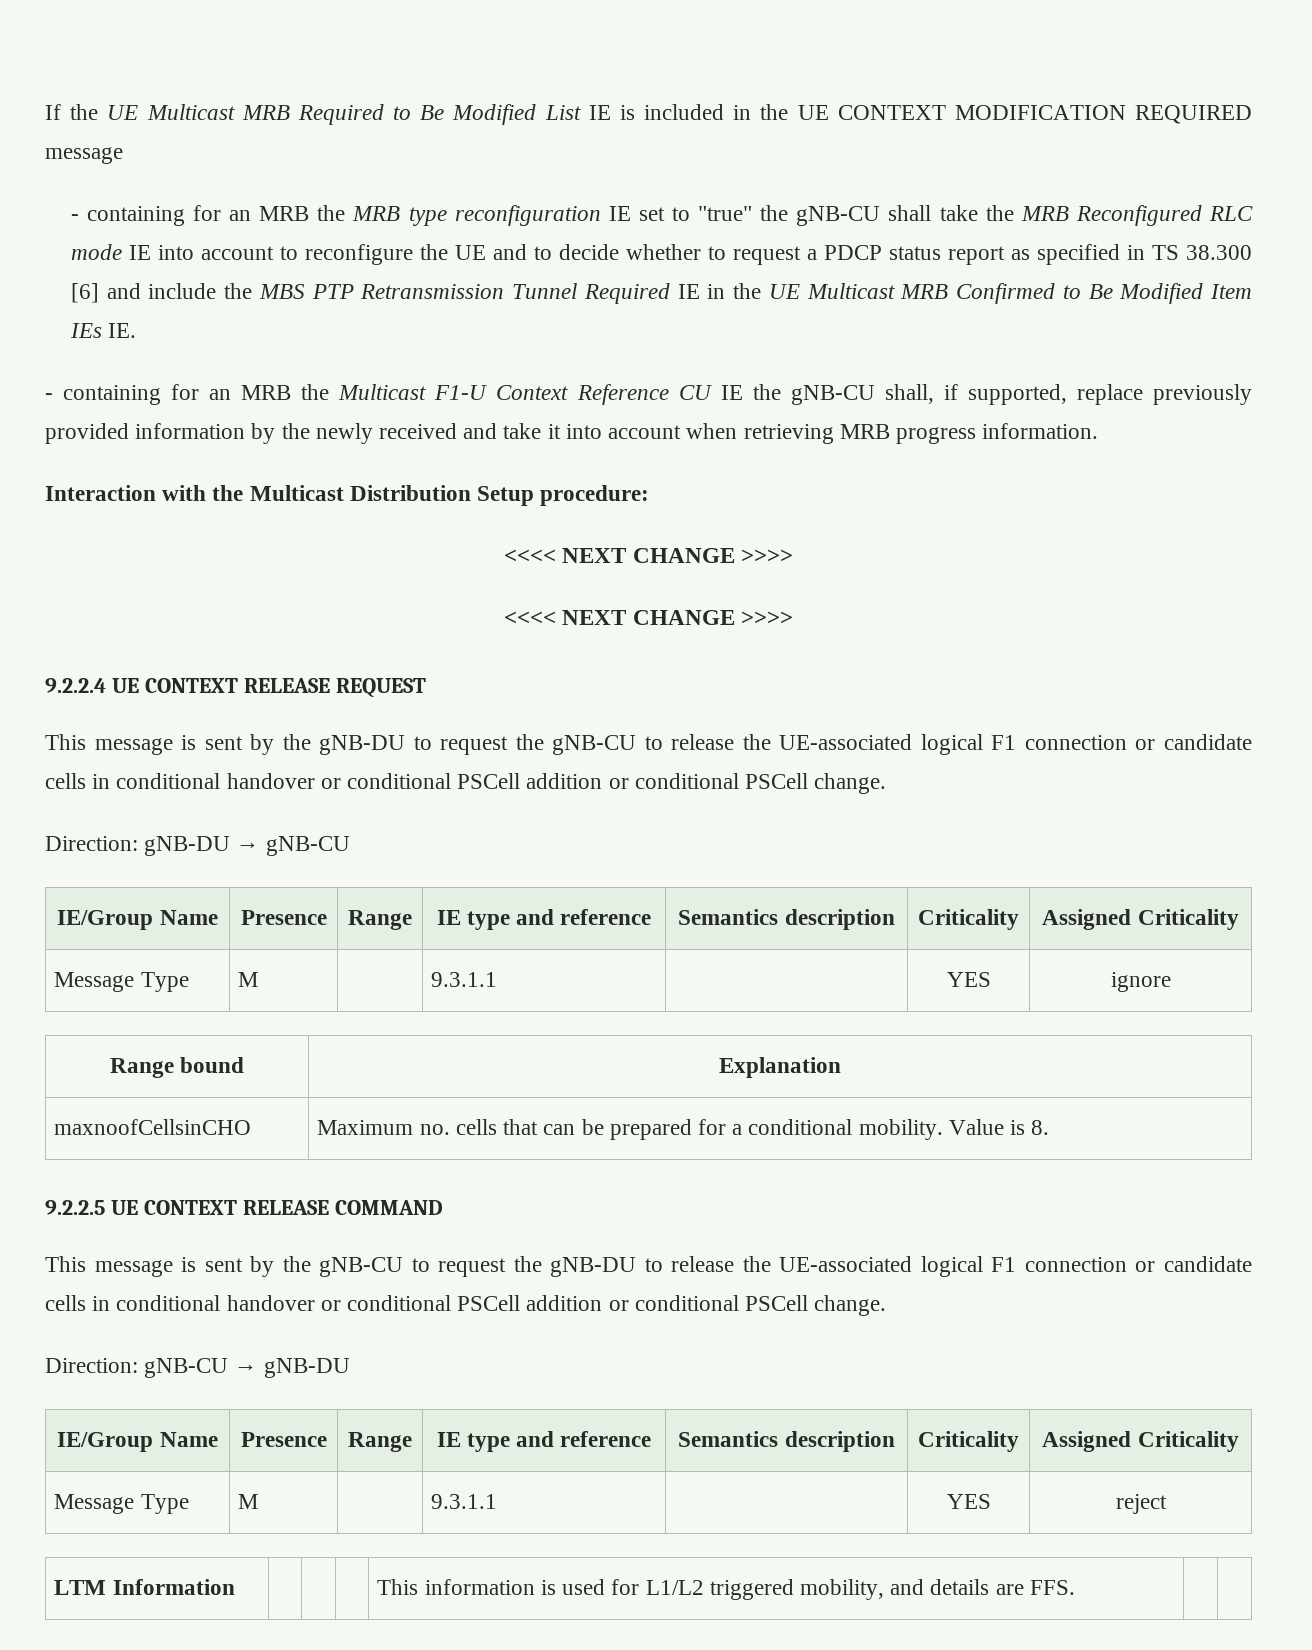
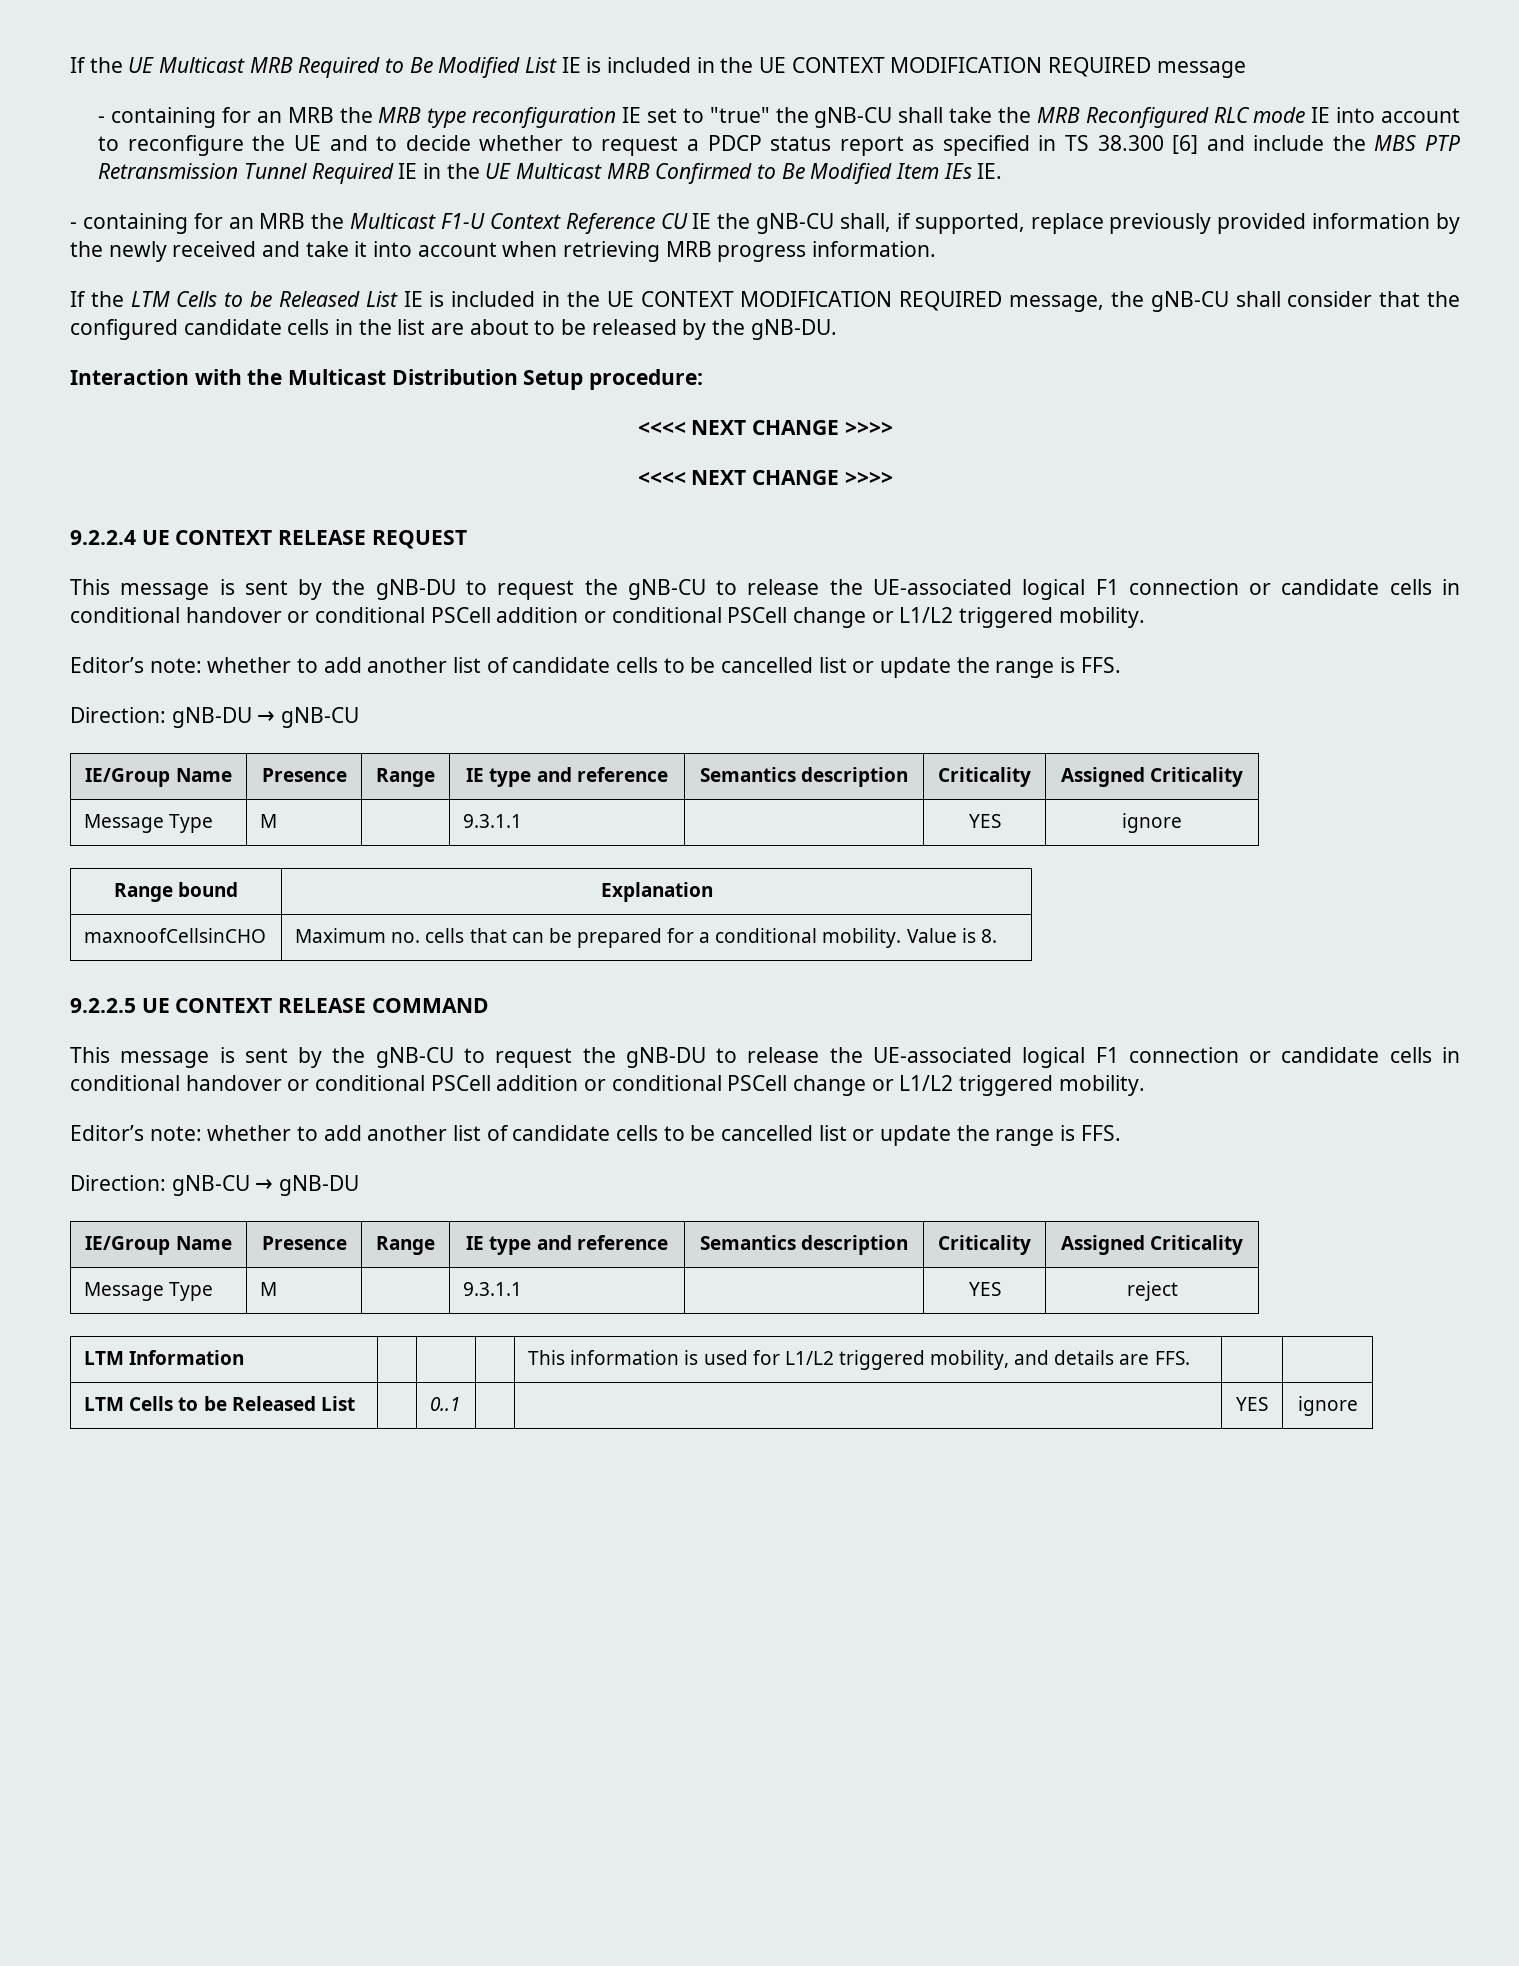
(1099, 431) none -> [70,291,1461,312] [70,319,837,340] // If the LTM Cells to be Released List IE is included in the UE CONTEXT MODIFICATION REQUIRED message, the gNB-CU shall consider that the configured candidate cells in the list are about to be released by the gNB-DU.
[814,773,887,794] change. -> [793,607,1145,628] [70,657,1121,678] change or L1/L2 triggered mobility. // Editor’s note: whether to add another list of candidate cells to be cancelled list or update the range is FFS.
[814,1295,887,1316] change. -> [793,1075,1145,1096] [70,1125,1121,1146] change or L1/L2 triggered mobility. // Editor’s note: whether to add another list of candidate cells to be cancelled list or update the range is FFS.
(1075, 1587) none -> [84,1396,355,1411] [430,1397,461,1411] [1236,1397,1268,1411] [1297,1396,1358,1416] // LTM Cells to be Released List | | 0..1 | | | YES | ignore

